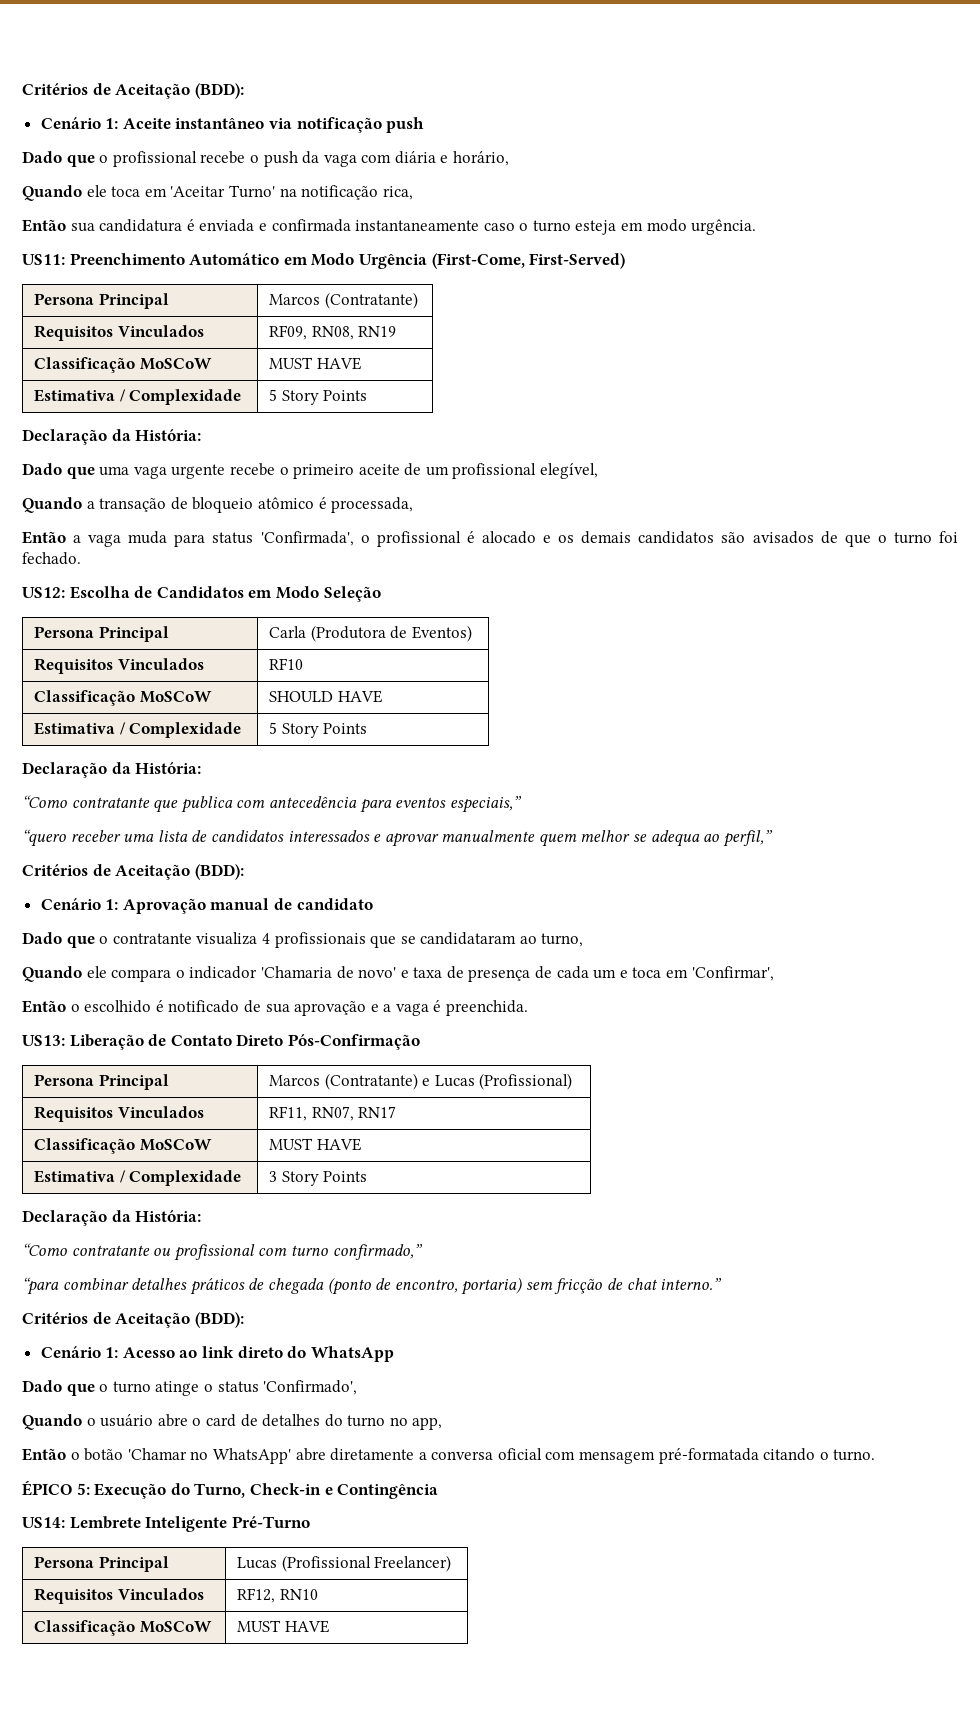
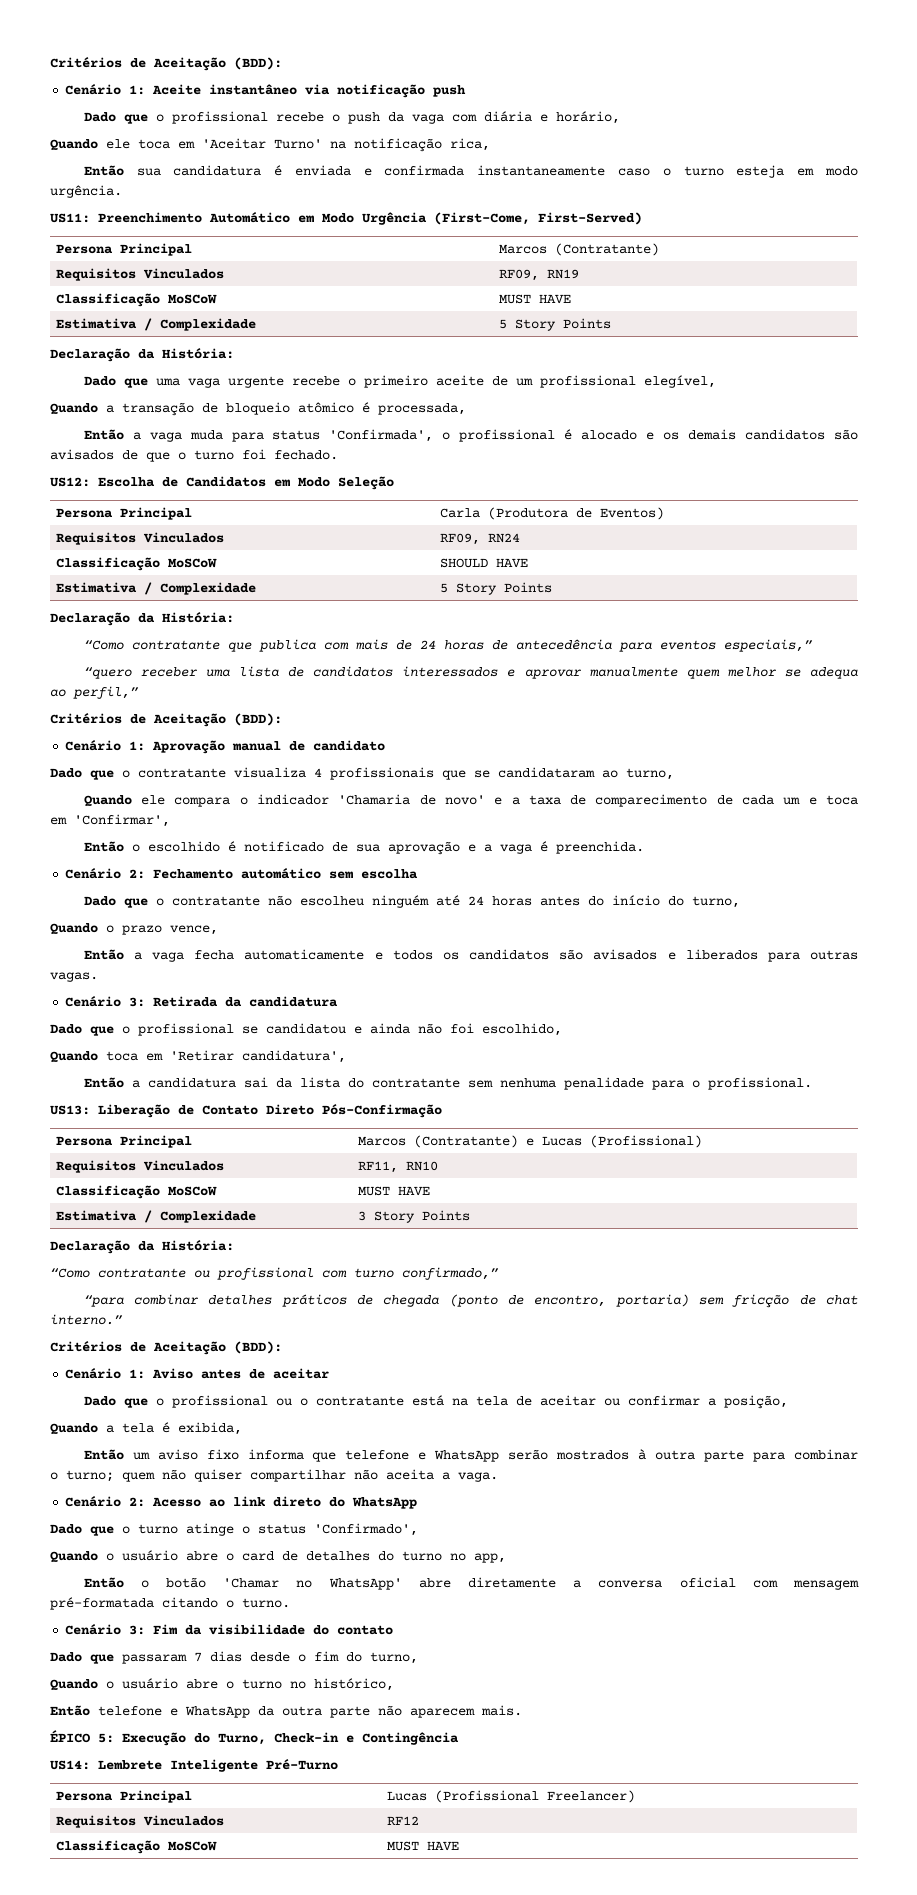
[311,326,354,340] RN08, -> (540, 275) none
[269,658,304,670] RF10 -> [440,533,521,545] RF09, RN24
(266, 804) none -> [355,639,508,650] mais de 24 horas de
(409, 974) none -> [511,797,520,805] a
[468,969,531,982] presença -> [595,794,708,807] comparecimento
(529, 1008) none -> [65,868,419,879] [83,895,740,908] [50,923,218,935] [83,949,858,962] [50,972,98,982] [65,996,339,1007] [50,1023,562,1036] [50,1050,346,1063] [83,1077,812,1090] // Cenário 2: Fechamento automático sem escolha // Dado que o contratante não escolheu ninguém até 24 horas antes do início do turno, // Quando o prazo vence, // Então a vaga fecha automaticamente e todos os candidatos são avisados e liberados para outras vagas. // Cenário 3: Retirada da candidatura // Dado que o profissional se candidatou e ainda não foi escolhido, // Quando toca em 'Retirar candidatura', // Então a candidatura sai da lista do contratante sem nenhuma penalidade para o profissional.
[311,1106,397,1121] RN07, RN17 -> [406,1161,439,1171] RN10
(119, 1352) none -> [152,1368,330,1379] [83,1395,788,1409] [50,1422,242,1435] [83,1449,859,1462] [50,1469,498,1482] [65,1496,146,1507] Aviso antes de aceitar // Dado que o profissional ou o contratante está na tela de aceitar ou confirmar a posição, // Quando a tela é exibida, // Então um aviso fixo informa que telefone e WhatsApp serão mostrados à outra parte para combinar o turno; quem não quiser compartilhar não aceita a vaga. // Cenário 2:
(876, 1455) none -> [65,1624,394,1635] [50,1651,418,1664] [50,1678,394,1691] [50,1705,522,1718] // Cenário 3: Fim da visibilidade do contato // Dado que passaram 7 dias desde o fim do turno, // Quando o usuário abre o turno no histórico, // Então telefone e WhatsApp da outra parte não aparecem mais.
[237,1588,318,1603] RF12, RN10 -> [387,1816,420,1825] RF12

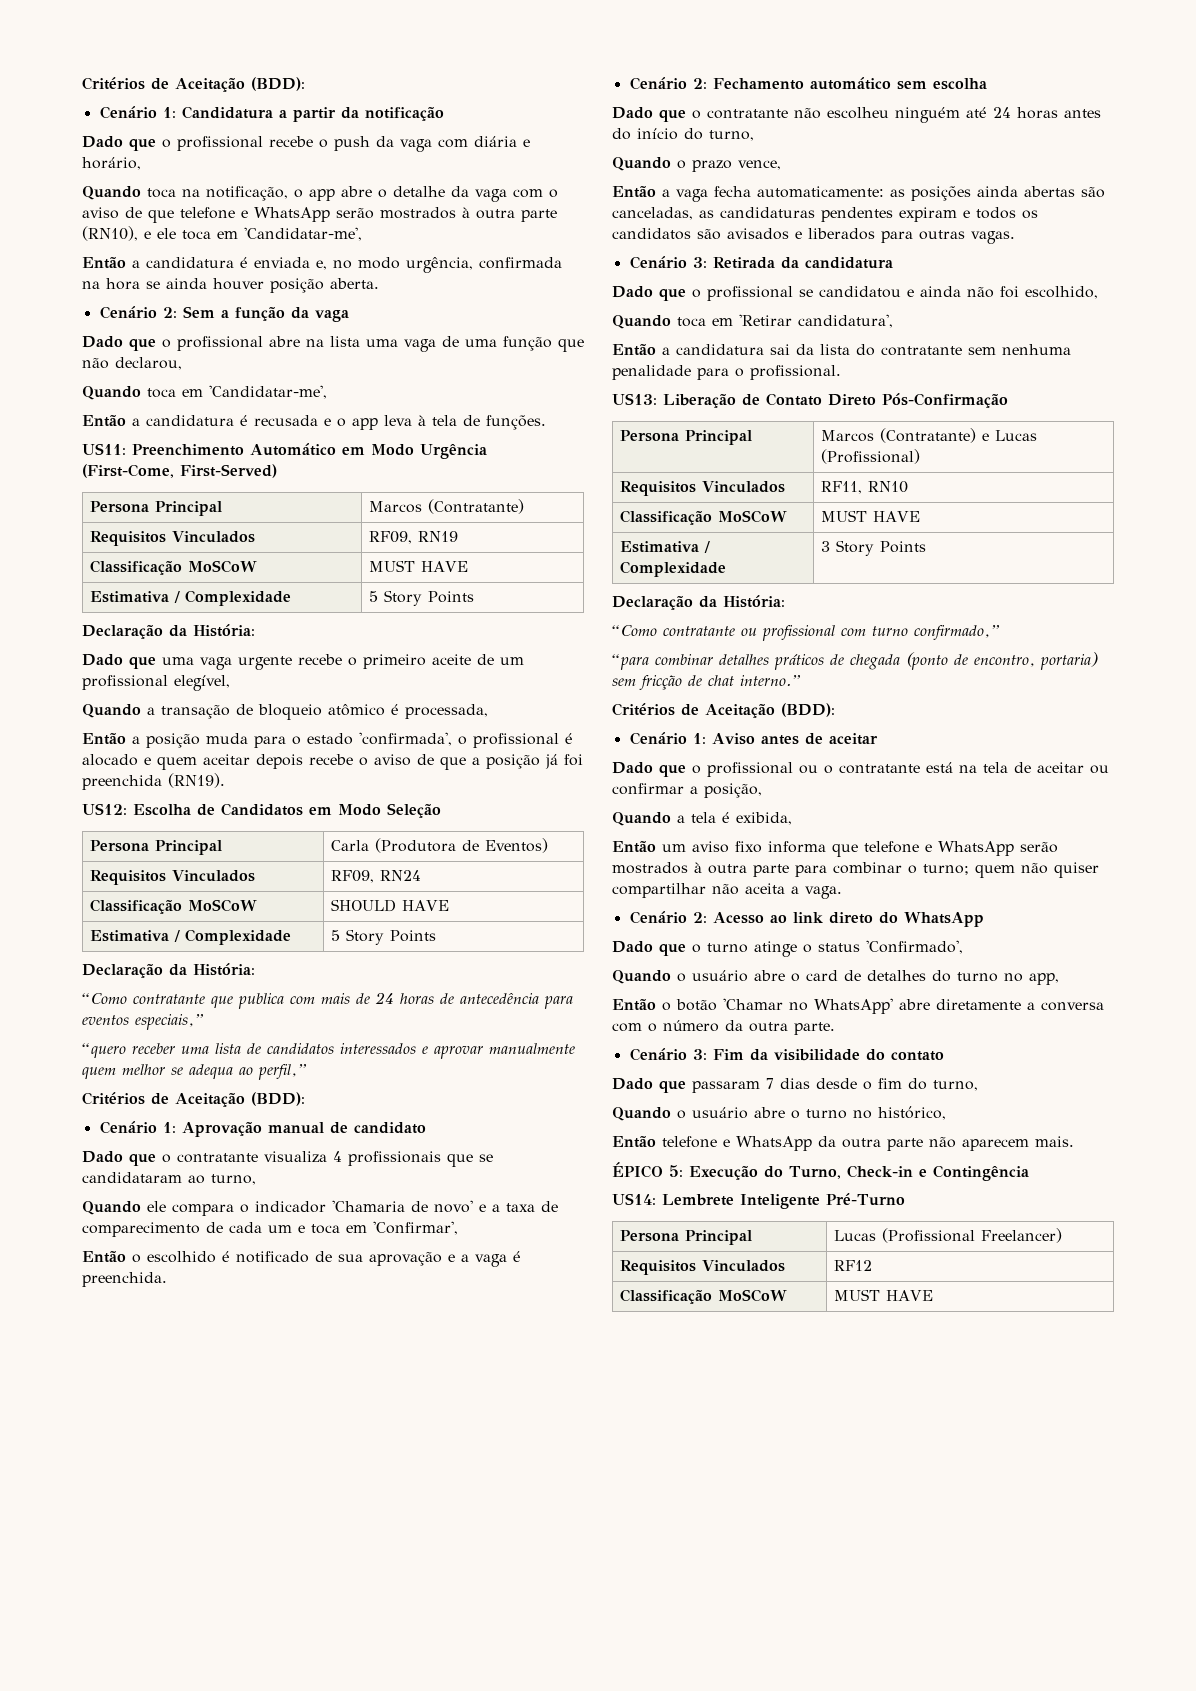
[50,57,282,71] [65,84,467,98] Critérios de Aceitação (BDD): // Cenário 1: Aceite instantâneo via notificação push -> [82,77,305,92] [99,106,444,122] Critérios de Aceitação (BDD): // Cenário 1: Candidatura a partir da notificação
[106,138,490,152] [83,165,161,176] ele toca em 'Aceitar Turno' na notificação rica, // Então sua -> [147,186,558,202] [82,207,557,223] [82,226,362,241] [82,256,140,269] toca na notificação, o app abre o detalhe da vaga com o aviso de que telefone e WhatsApp serão mostrados à outra parte (RN10), e ele toca em 'Candidatar-me', // Então a
[363,165,859,178] [50,185,122,198] e confirmada instantaneamente caso o turno esteja em modo urgência. -> [316,257,562,273] [82,278,379,293] [99,306,349,322] [82,336,584,352] [82,357,182,370] [82,385,327,400] [82,414,546,430] e, no modo urgência, confirmada na hora se ainda houver posição aberta. // Cenário 2: Sem a função da vaga // Dado que o profissional abre na lista uma vaga de uma função que não declarou, // Quando toca em 'Candidatar-me', // Então a candidatura é recusada e o app leva à tela de funções.
[149,432,182,442] vaga -> [146,733,200,748] posição
[272,429,434,442] status 'Confirmada', -> [292,732,452,746] o estado 'confirmada',
[663,429,859,440] [50,449,338,462] os demais candidatos são avisados de que o turno foi fechado. -> [157,754,583,770] [82,773,225,790] quem aceitar depois recebe o aviso de que a posição já foi preenchida (RN19).
[244,949,365,960] automaticamente -> [757,186,1105,201] [612,207,957,222] automaticamente: as posições ainda abertas são canceladas, as candidaturas pendentes expiram
[679,1577,860,1590] [50,1597,290,1610] oficial com mensagem pré-formatada citando o turno. -> [612,1020,835,1035] com o número da outra parte.

